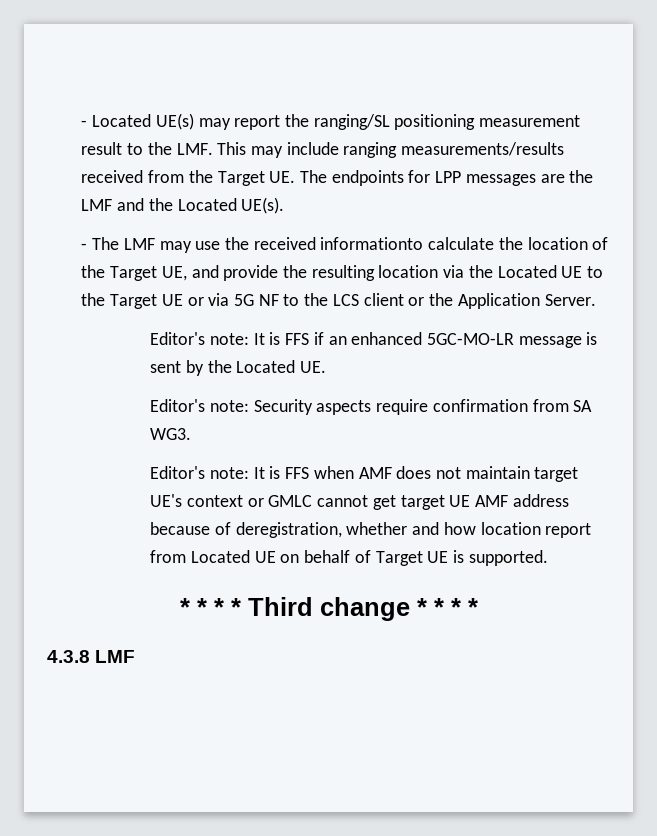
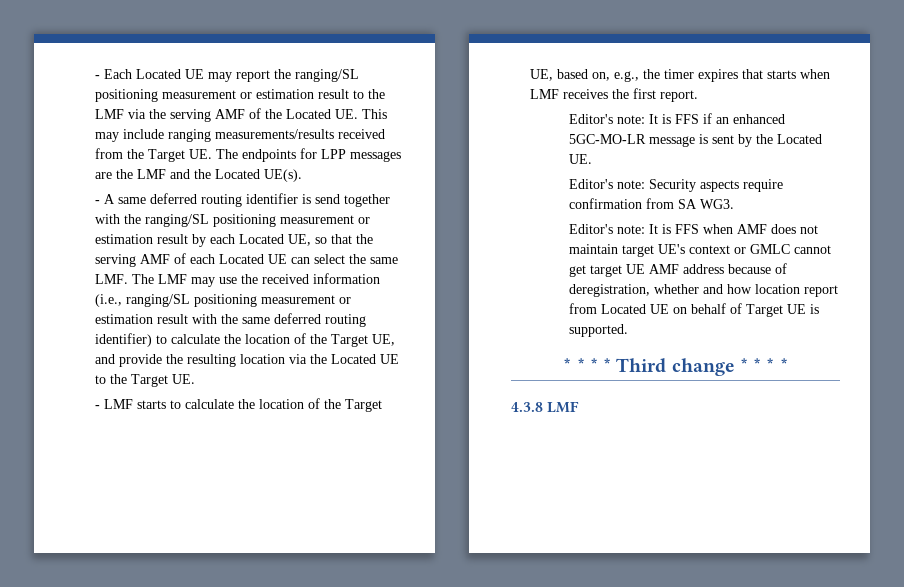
[81,113,194,130] - Located UE(s) -> [95,69,205,79] - Each Located UE
(581, 121) none -> [240,89,315,99] or estimation
[176,143,213,155] LMF. -> [95,108,359,122] LMF via the serving AMF of the Located UE.
(88, 246) none -> [104,193,391,207] [95,214,371,227] [95,234,374,247] [95,253,399,267] [95,274,129,284] A same deferred routing identifier is send together with the ranging/SL positioning measurement or estimation result by each Located UE, so that the serving AMF of each Located UE can select the same LMF.
[320,237,424,250] informationto -> [313,273,381,284] [95,294,352,307] [95,313,367,327] [95,333,168,347] information (i.e., ranging/SL positioning measurement or estimation result with the same deferred routing identifier) to
[161,293,596,309] UE or via 5G NF to the LCS client or the Application Server. -> [172,374,196,384] [95,398,383,412] [530,69,831,82] [530,88,699,102] UE. // - LMF starts to calculate the location of the Target UE, based on, e.g., the timer expires that starts when LMF receives the first report.

